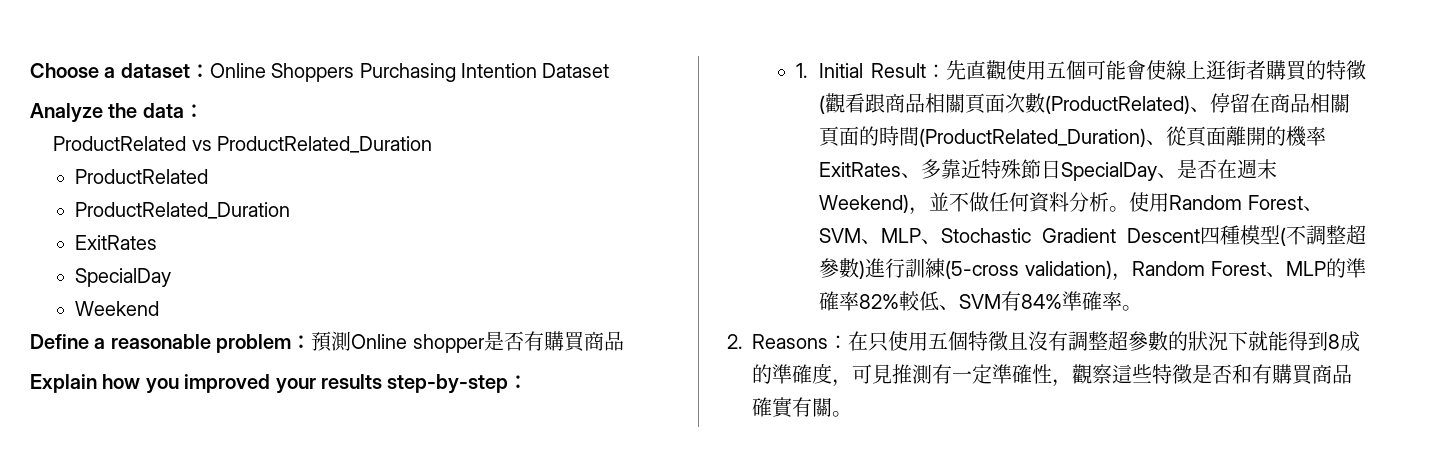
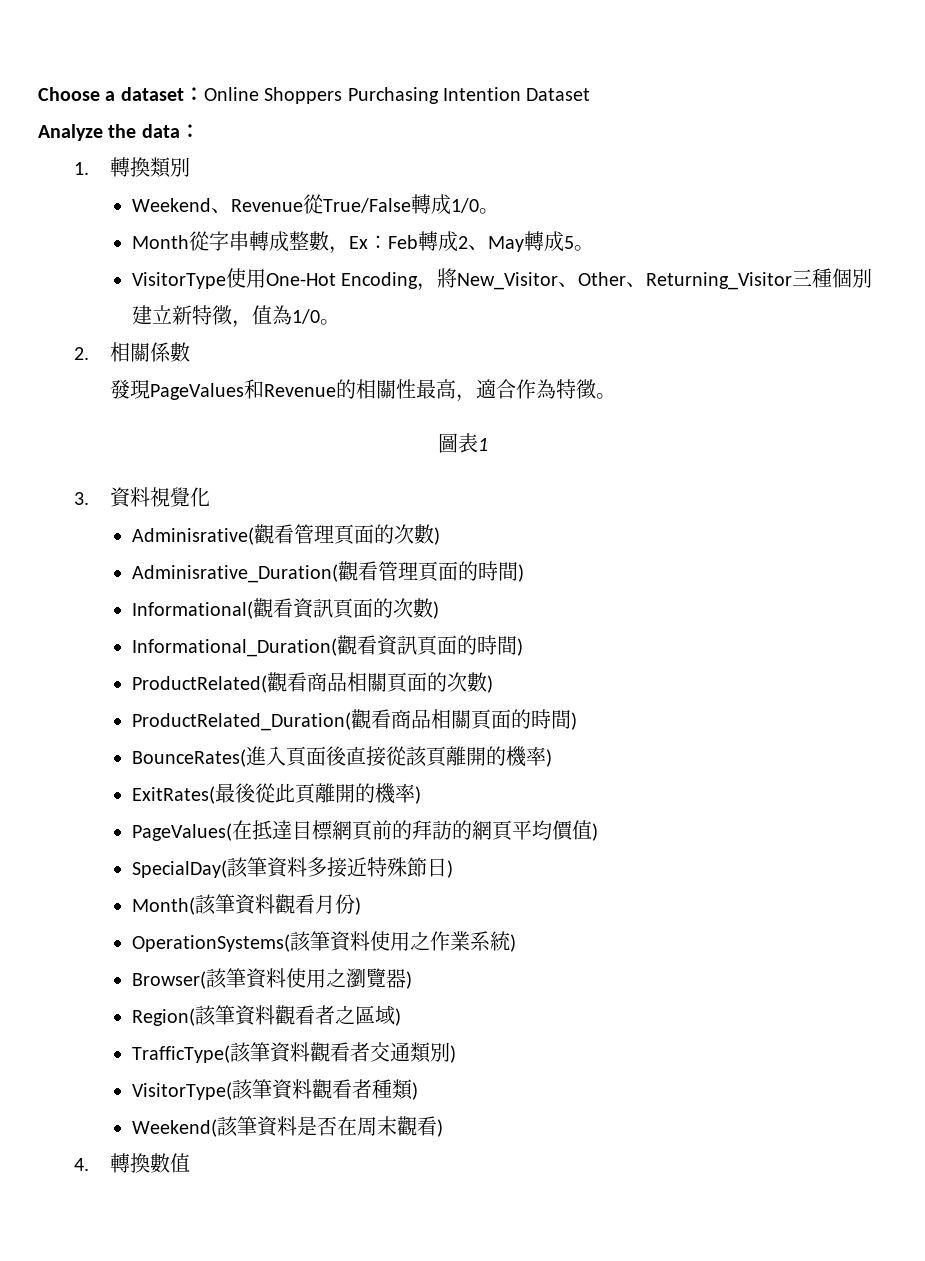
[53,136,433,153] [75,169,209,184] [75,202,291,219] [75,235,158,250] [75,268,172,287] [75,301,160,316] [30,331,624,353] [30,374,529,394] [795,60,1366,81] [819,93,1271,114] ProductRelated vs ProductRelated_Duration // ProductRelated // ProductRelated_Duration // ExitRates // SpecialDay // Weekend // Define a reasonable problem：預測Online shopper是否有購買商品 // Explain how you improved your results step-by-step： // 1. Initial Result：先直觀使用五個可能會使線上逛街者購買的特徵(觀看跟商品相關頁面次數(ProductRelated)、停留在 -> [73,157,190,178] [131,194,499,215] [131,231,594,254] [131,268,873,291] [131,305,340,328] [73,342,190,362] [109,379,616,402] [437,433,488,453] [73,487,210,508] [131,524,440,545] [131,561,524,583] [131,598,439,619] [131,635,523,657] [131,672,493,693] [131,709,391,731] 1.轉換類別 // Weekend、Revenue從True/False轉成1/0。 // Month從字串轉成整數，Ex：Feb轉成2、May轉成5。 // VisitorType使用One-Hot Encoding，將New_Visitor、Other、Returning_Visitor三種個別建立新特徵，值為1/0。 // 2.相關係數 // 發現PageValues和Revenue的相關性最高，適合作為特徵。 // 圖表1 // 3.資料視覺化 // Adminisrative(觀看管理頁面的次數) // Adminisrative_Duration(觀看管理頁面的時間) // Informational(觀看資訊頁面的次數) // Informational_Duration(觀看資訊頁面的時間) // ProductRelated(觀看商品相關頁面的次數) // ProductRelated_Duration(觀看
[919,126,1327,147] [819,159,1278,181] [819,192,1323,215] [819,225,1366,246] [819,258,1366,281] [819,291,1143,311] [727,331,1360,352] [752,363,1352,387] [752,397,852,418] (ProductRelated_Duration)、從頁面離開的機率ExitRates、多靠近特殊節日SpecialDay、是否在週末Weekend)，並不做任何資料分析。使用Random Forest、SVM、MLP、Stochastic Gradient Descent四種模型(不調整超參數)進行訓練(5-cross validation)，Random Forest、MLP的準確率82%較低、SVM有84%準確率。 // 2. Reasons：在只使用五個特徵且沒有調整超參數的狀況下就能得到8成的準確度，可見推測有一定準確性，觀察這些特徵是否和有購買商品確實有關。 -> [570,712,577,730] [131,746,552,767] [131,783,421,804] [131,820,598,841] [131,857,453,878] [131,894,361,915] [131,931,516,952] [131,968,412,989] [131,1005,401,1026] [131,1042,456,1063] [131,1079,418,1100] [131,1116,443,1137] [73,1153,190,1173] ) // BounceRates(進入頁面後直接從該頁離開的機率) // ExitRates(最後從此頁離開的機率) // PageValues(在抵達目標網頁前的拜訪的網頁平均價值) // SpecialDay(該筆資料多接近特殊節日) // Month(該筆資料觀看月份) // OperationSystems(該筆資料使用之作業系統) // Browser(該筆資料使用之瀏覽器) // Region(該筆資料觀看者之區域) // TrafficType(該筆資料觀看者交通類別) // VisitorType(該筆資料觀看者種類) // Weekend(該筆資料是否在周末觀看) // 4.轉換數值

